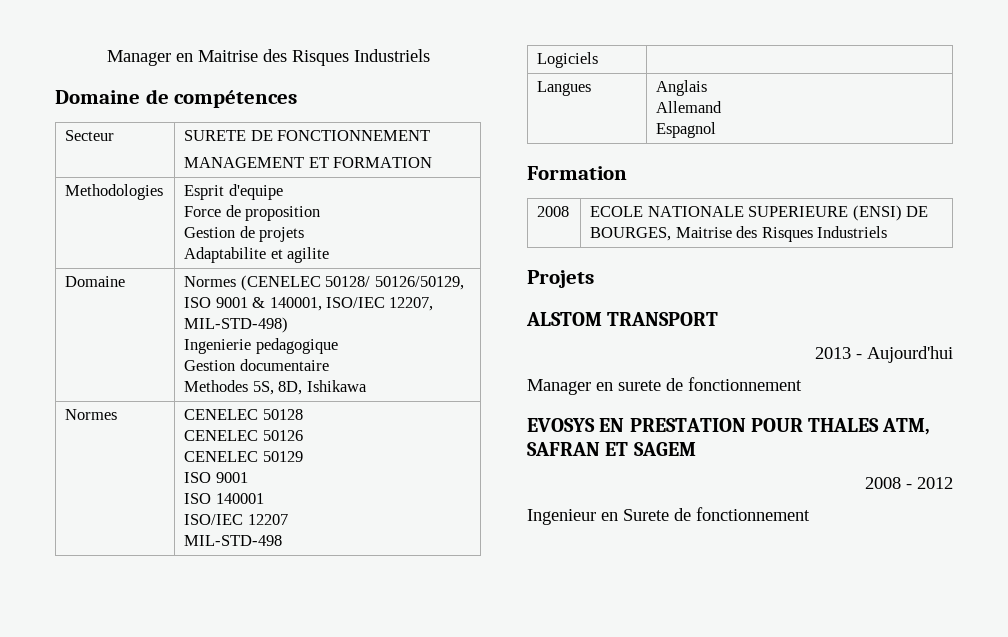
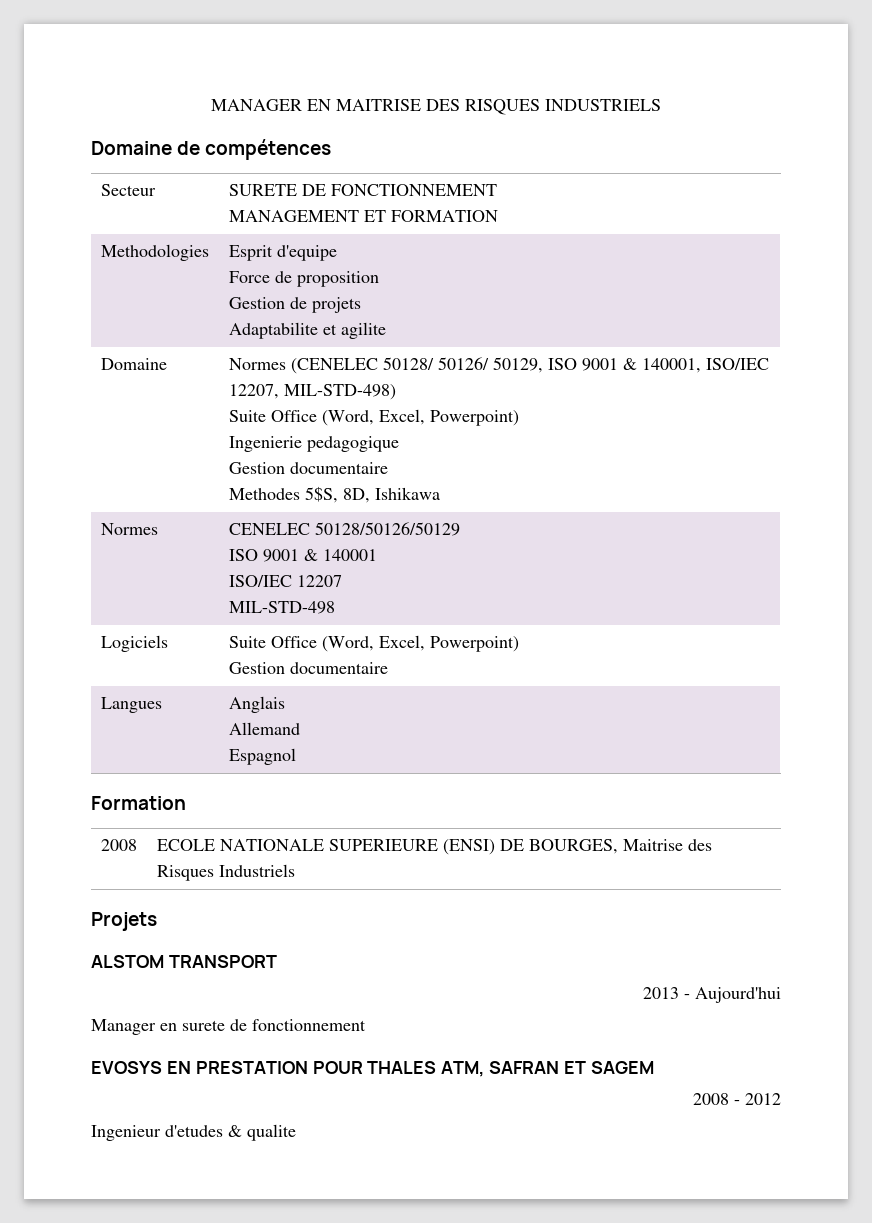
[106,49,430,66] Manager en Maitrise des Risques Industriels -> [211,99,661,115] MANAGER EN MAITRISE DES RISQUES INDUSTRIELS
[374,276,464,290] 50126/50129, -> [437,357,543,373] 50126/ 50129,
(289, 325) none -> [228,409,519,426] // Suite Office (Word, Excel, Powerpoint)
[252,381,274,395] 5S, -> [304,486,338,503] 5$S,
[262,409,303,420] [184,430,303,441] [184,451,303,462] [184,472,248,483] [184,493,212,504] 50128 // CENELEC 50126 // CENELEC 50129 // ISO 9001 // ISO -> [314,522,460,536] [228,549,318,562] 50128/50126/50129 // ISO 9001 &
(599, 60) none -> [228,635,519,652] [228,662,388,674] Suite Office (Word, Excel, Powerpoint) // Gestion documentaire
[601,507,810,521] en Surete de fonctionnement -> [165,1124,296,1141] d'etudes & qualite

